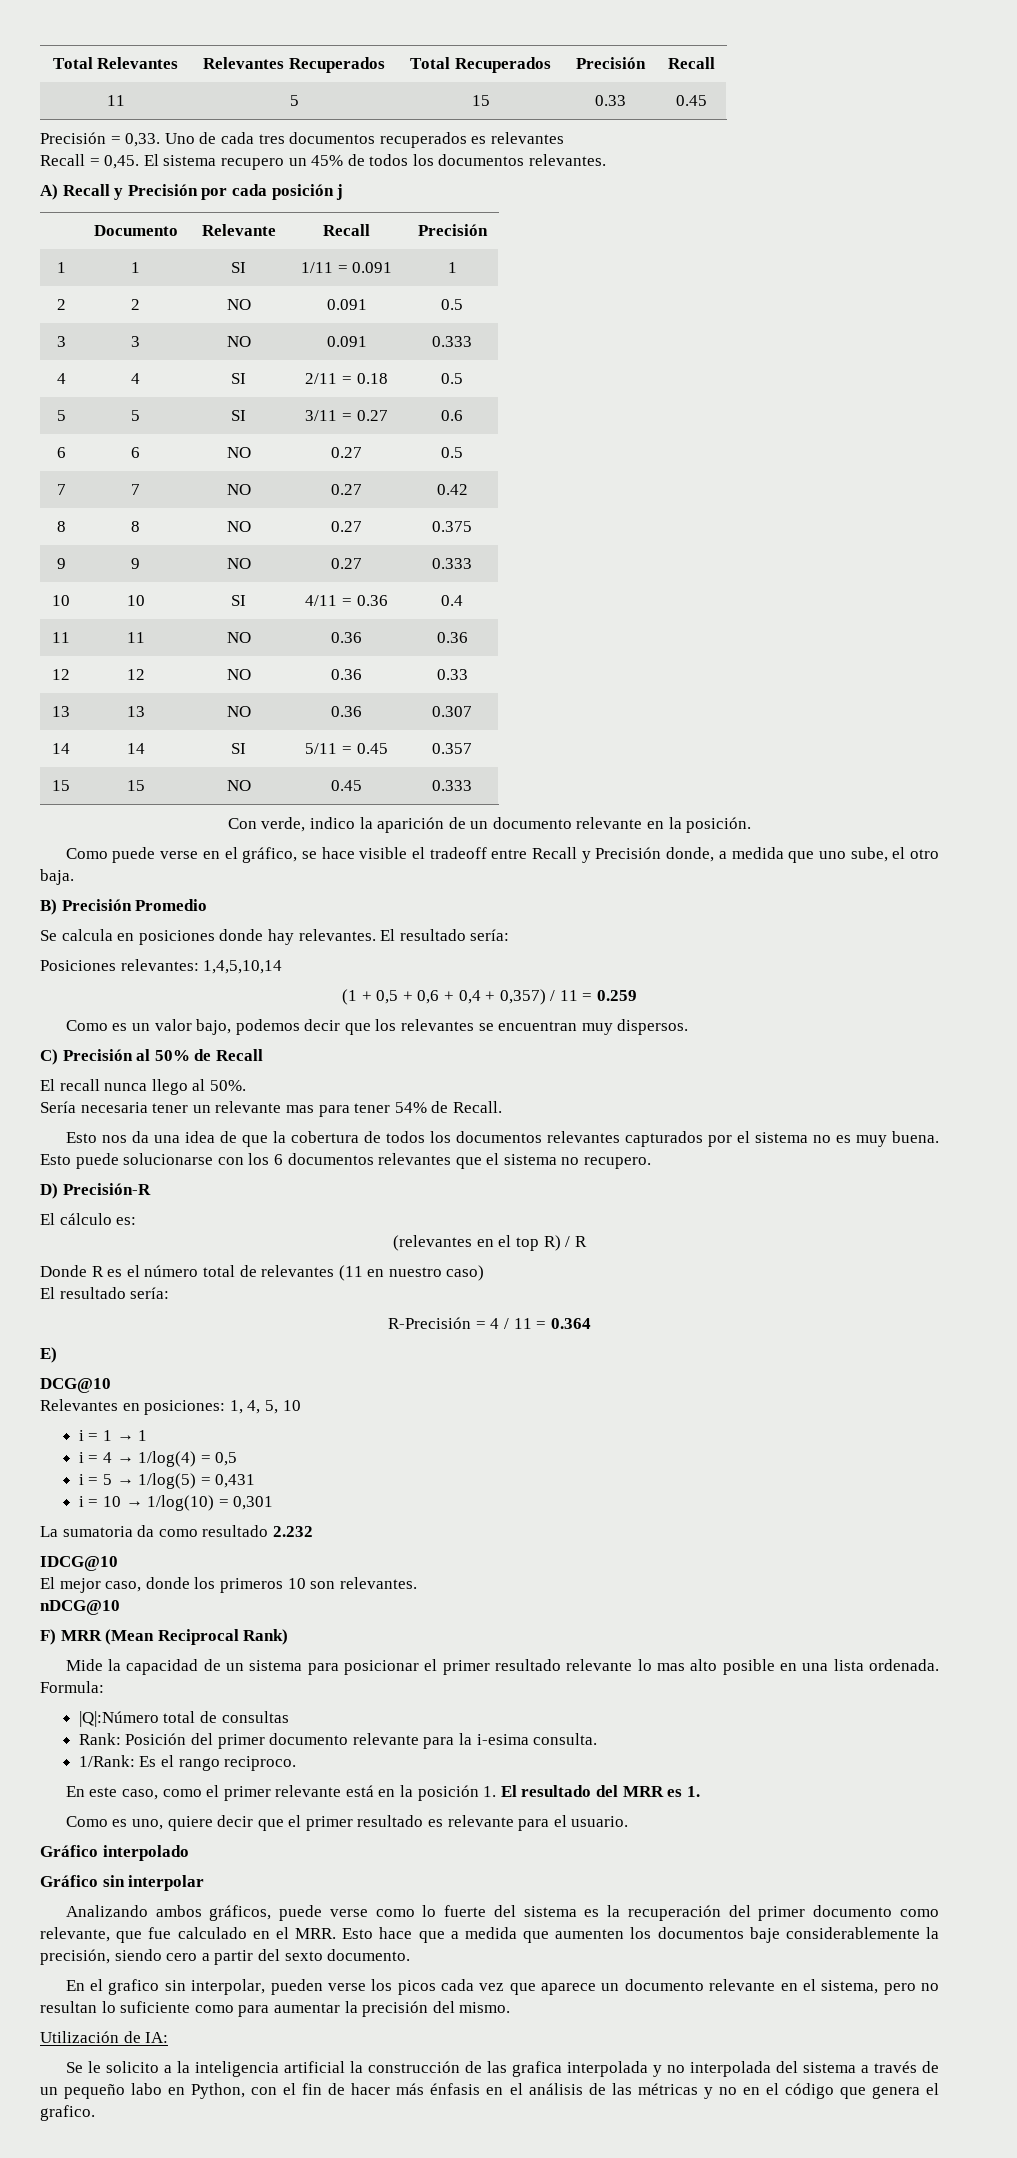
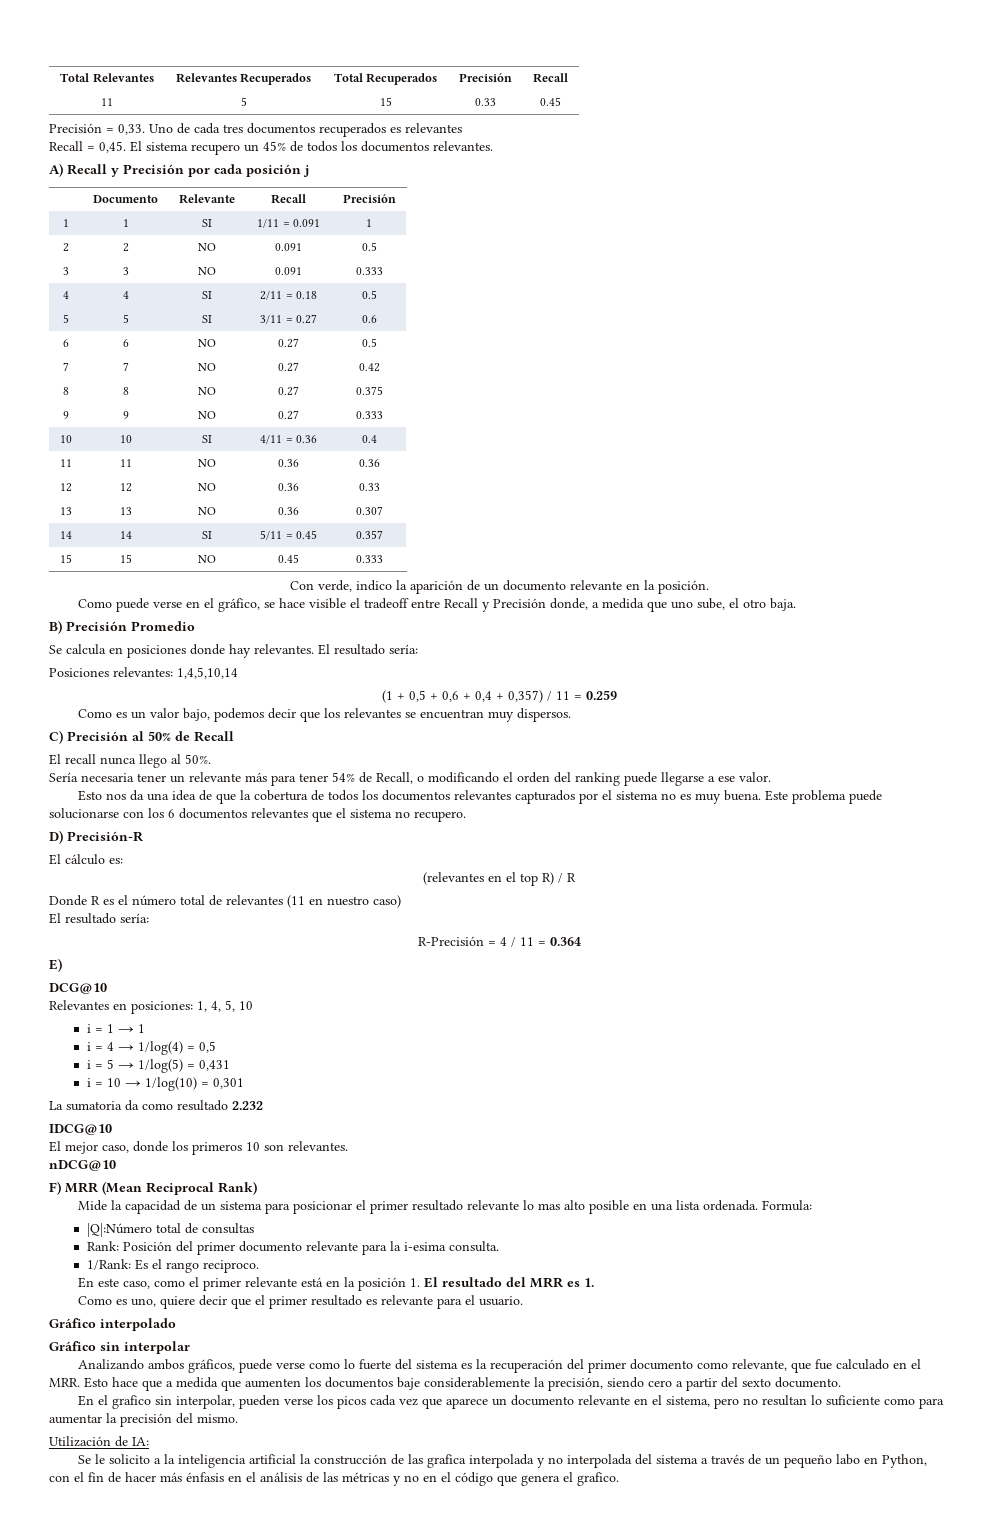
[285,1105,314,1113] mas -> [245,772,267,782] más
[452,1101,502,1113] Recall. -> [376,772,771,786] Recall, o modificando el orden del ranking puede llegarse a ese valor.
[40,1154,71,1165] Esto -> [764,790,846,804] Este problema

